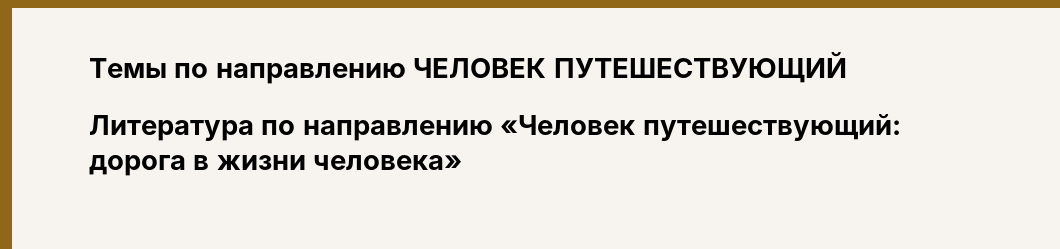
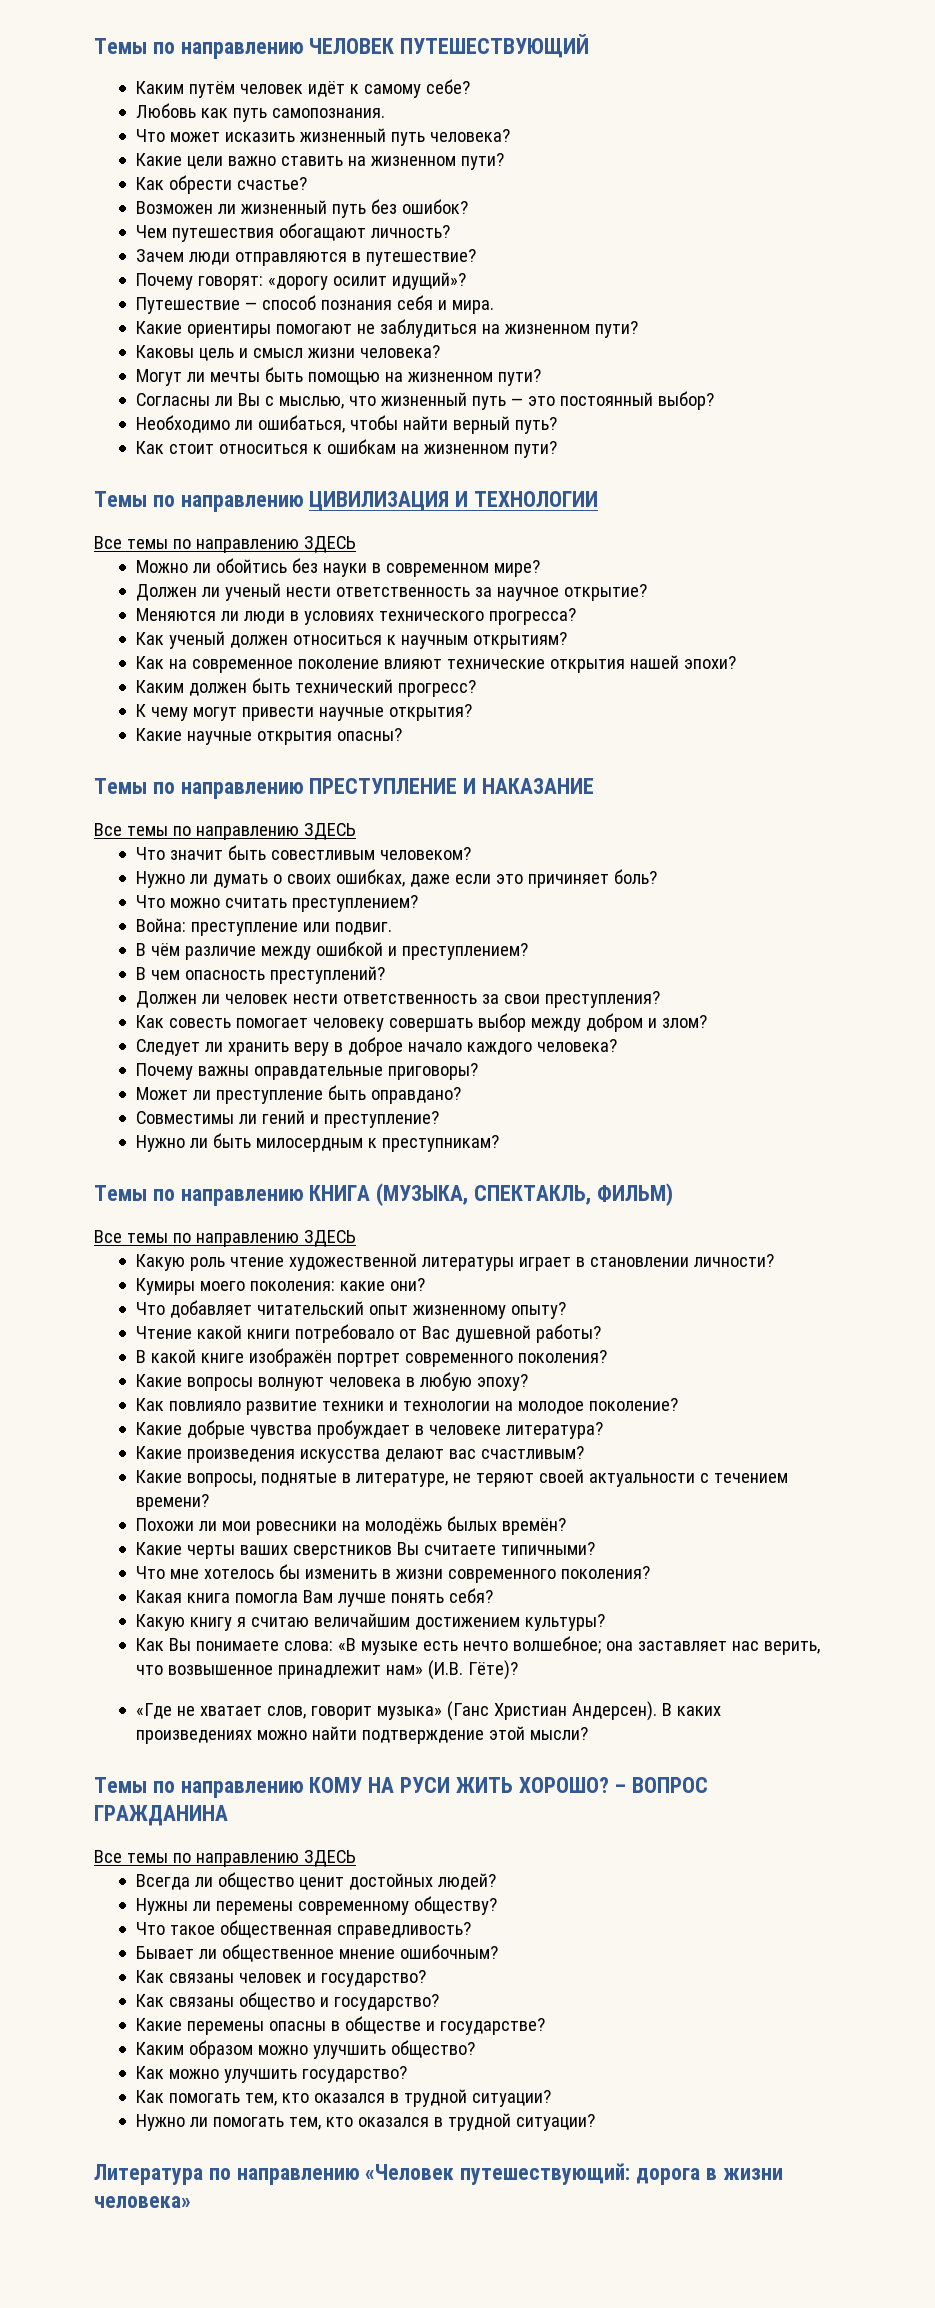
(847, 67) none -> [135,79,470,98] [135,103,385,122] [135,128,510,146] [135,153,504,170] [135,175,307,194] [135,199,468,218] [135,223,450,242] [135,249,476,266] [135,272,466,290] [135,295,494,314] [135,319,638,338] [135,345,440,361] [135,367,541,386] [135,391,714,410] [135,415,557,434] [135,439,557,458] [94,491,599,512] [94,536,356,553] [135,558,540,577] [135,583,647,601] [135,608,576,625] [135,631,567,649] [135,655,736,673] [135,678,476,697] [135,704,472,721] [135,728,402,745] [94,778,595,799] [94,823,356,840] [135,845,471,860] [135,869,657,888] [135,895,418,912] [135,918,392,936] [135,941,528,960] [135,966,385,984] [135,991,660,1008] [135,1013,707,1032] [135,1037,617,1056] [135,1063,478,1080] [135,1085,461,1104] [135,1110,439,1128] [135,1133,499,1152] [94,1183,673,1206] [94,1230,356,1247] [135,1253,774,1271] [135,1278,425,1295] [135,1300,566,1319] [135,1324,601,1343] [135,1348,607,1367] [135,1372,528,1391] [135,1398,678,1415] [135,1420,603,1439] [135,1446,584,1463] [135,1469,788,1487] [135,1494,209,1511] [135,1516,566,1535] [135,1542,595,1559] [135,1564,650,1583] [135,1588,493,1607] [135,1613,605,1631] [135,1636,820,1655] [135,1660,518,1680] [135,1701,721,1721] [135,1726,588,1744] [94,1777,709,1798] [94,1805,228,1826] [94,1850,356,1867] [135,1872,496,1890] [135,1896,497,1915] [135,1920,471,1939] [135,1944,498,1962] [135,1970,426,1987] [135,1992,439,2011] [135,2016,545,2035] [135,2040,475,2059] [135,2066,407,2083] [135,2089,551,2107] [135,2113,595,2131] // Каким путём человек идёт к самому себе? // Любовь как путь самопознания. // Что может исказить жизненный путь человека? // Какие цели важно ставить на жизненном пути? // Как обрести счастье? // Возможен ли жизненный путь без ошибок? // Чем путешествия обогащают личность? // Зачем люди отправляются в путешествие? // Почему говорят: «дорогу осилит идущий»? // Путешествие — способ познания себя и мира. // Какие ориентиры помогают не заблудиться на жизненном пути? // Каковы цель и смысл жизни человека? // Могут ли мечты быть помощью на жизненном пути? // Согласны ли Вы с мыслью, что жизненный путь — это постоянный выбор? // Необходимо ли ошибаться, чтобы найти верный путь? // Как стоит относиться к ошибкам на жизненном пути? // Темы по направлению ЦИВИЛИЗАЦИЯ И ТЕХНОЛОГИИ // Все темы по направлению ЗДЕСЬ // Можно ли обойтись без науки в современном мире? // Должен ли ученый нести ответственность за научное открытие? // Меняются ли люди в условиях технического прогресса? // Как ученый должен относиться к научным открытиям? // Как на современное поколение влияют технические открытия нашей эпохи? // Каким должен быть технический прогресс? // К чему могут привести научные открытия? // Какие научные открытия опасны? // Темы по направлению ПРЕСТУПЛЕНИЕ И НАКАЗАНИЕ // Все темы по направлению ЗДЕСЬ // Что значит быть совестливым человеком? // Нужно ли думать о своих ошибках, даже если это причиняет боль? // Что можно считать преступлением? // Война: преступление или подвиг. // В чём различие между ошибкой и преступлением? // В чем опасность преступлений? // Должен ли человек нести ответственность за свои преступления? // Как совесть помогает человеку совершать выбор между добром и злом? // Следует ли хранить веру в доброе начало каждого человека? // Почему важны оправдательные приговоры? // Может ли преступление быть оправдано? // Совместимы ли гений и преступление? // Нужно ли быть милосердным к преступникам? // Темы по направлению КНИГА (МУЗЫКА, СПЕКТАКЛЬ, ФИЛЬМ) // Все темы по направлению ЗДЕСЬ // Какую роль чтение художественной литературы играет в становлении личности? // Кумиры моего поколения: какие они? // Что добавляет читательский опыт жизненному опыту? // Чтение какой книги потребовало от Вас душевной работы? // В какой книге изображён портрет современного поколения? // Какие вопросы волнуют человека в любую эпоху? // Как повлияло развитие техники и технологии на молодое поколение? // Какие добрые чувства пробуждает в человеке литература? // Какие произведения искусства делают вас счастливым? // Какие вопросы, поднятые в литературе, не теряют своей актуальности с течением времени? // Похожи ли мои ровесники на молодёжь былых времён? // Какие черты ваших сверстников Вы считаете типичными? // Что мне хотелось бы изменить в жизни современного поколения? // Какая книга помогла Вам лучше понять себя? // Какую книгу я считаю величайшим достижением культуры? // Как Вы понимаете слова: «В музыке есть нечто волшебное; она заставляет нас верить, что возвышенное принадлежит нам» (И.В. Гёте)? // «Где не хватает слов, говорит музыка» (Ганс Христиан Андерсен). В каких произведениях можно найти подтверждение этой мысли? // Темы по направлению КОМУ НА РУСИ ЖИТЬ ХОРОШО? – ВОПРОС ГРАЖДАНИНА // Все темы по направлению ЗДЕСЬ // Всегда ли общество ценит достойных людей? // Нужны ли перемены современному обществу? // Что такое общественная справедливость? // Бывает ли общественное мнение ошибочным? // Как связаны человек и государство? // Как связаны общество и государство? // Какие перемены опасны в обществе и государстве? // Каким образом можно улучшить общество? // Как можно улучшить государство? // Как помогать тем, кто оказался в трудной ситуации? // Нужно ли помогать тем, кто оказался в трудной ситуации?

